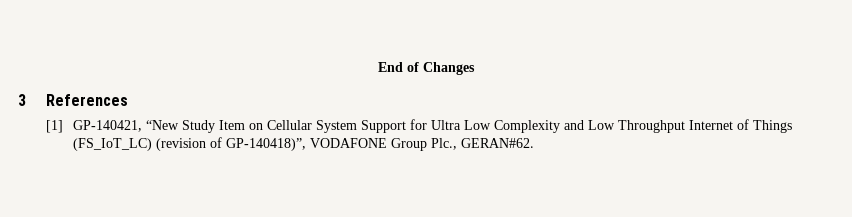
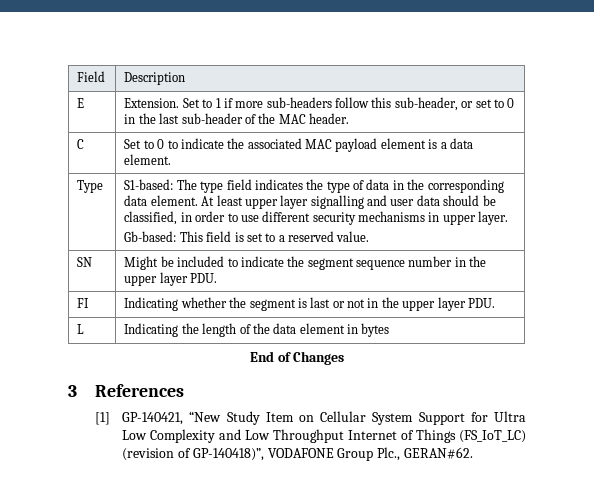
(378, 67) none -> [77,71,106,82] [124,72,186,85] [77,98,85,108] [124,97,515,111] [124,113,350,124] [77,139,85,149] [124,138,473,152] [124,154,172,165] [77,180,104,193] [124,179,504,193] [124,195,496,209] [124,211,509,225] [124,231,370,242] [77,257,93,267] [124,256,487,270] [124,272,218,286] [77,298,90,308] [124,297,495,311] [77,324,85,334] [124,323,390,337] Field | Description // E | Extension. Set to 1 if more sub-headers follow this sub-header, or set to 0 in the last sub-header of the MAC header. // C | Set to 0 to indicate the associated MAC payload element is a data element. // Type | S1-based: The type field indicates the type of data in the corresponding data element. At least upper layer signalling and user data should be classified, in order to use different security mechanisms in upper layer. // Gb-based: This field is set to a reserved value. // SN | Might be included to indicate the segment sequence number in the upper layer PDU. // FI | Indicating whether the segment is last or not in the upper layer PDU. // L | Indicating the length of the data element in bytes //

